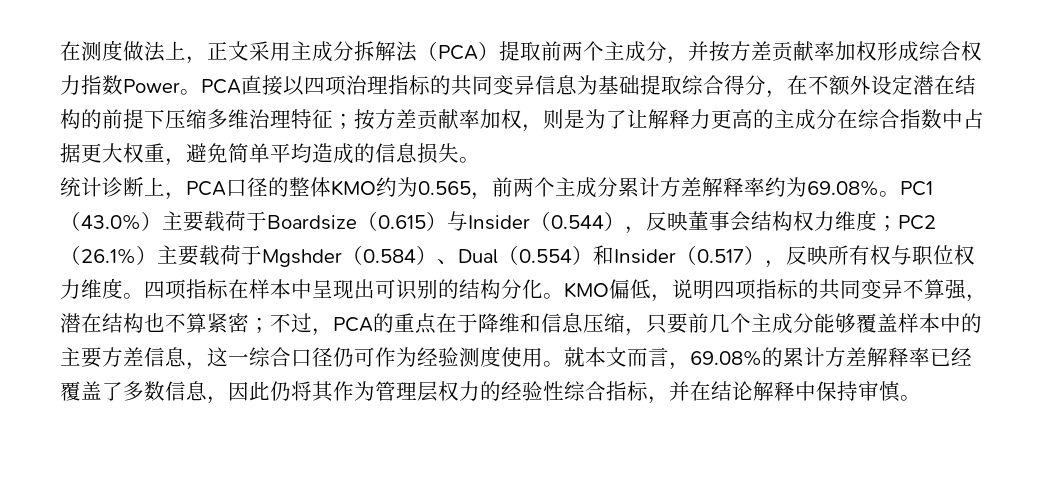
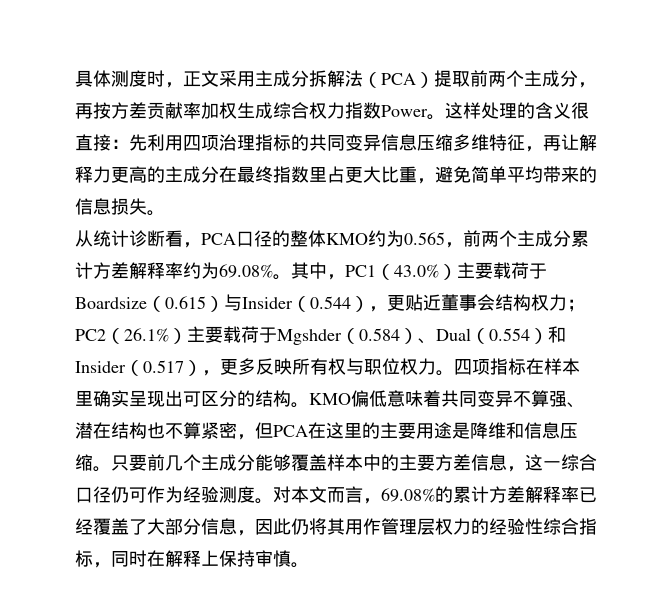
[60,40,186,62] 在测度做法上 -> [75,70,165,87] 具体测度时
[688,41,898,62] 并按方差贡献率加权形 -> [75,102,255,119] 再按方差贡献率加权生
[201,75,304,96] PCA直接以 -> [445,102,589,119] [75,134,183,151] 这样处理的含义很直接：先利用
[577,75,976,98] [60,109,627,132] 为基础提取综合得分，在不额外设定潜在结构的前提下压缩多维治理特征；按方差贡献率加权，则是为了 -> [417,134,561,152] 压缩多维特征，再
[858,109,984,129] [60,143,144,163] 综合指数中占据更大权 -> [237,166,399,183] 最终指数里占更大比
[312,143,354,164] 造成 -> [543,166,579,183] 带来
(480, 160) none -> [75,230,93,247] 从
[144,177,165,196] 上 -> [165,230,183,247] 看
(900, 194) none -> [291,262,345,280] 其中，
[646,211,688,231] 反映 -> [387,294,441,311] 更贴近
[835,210,877,231] 维度 -> (567, 302) none
(786, 264) none -> [220,358,256,375] 更多
[81,278,123,299] 维度 -> (436, 366) none
[291,279,312,299] 中 -> [75,390,129,407] 里确实
[396,279,819,302] 识别的结构分化。KMO偏低，说明四项指标的 -> [201,390,441,408] 区分的结构。KMO偏低意味着
[966,294,987,302] ， -> [567,402,585,408] 、
[249,313,478,336] ；不过，PCA的重点在于 -> [237,422,470,440] ，但PCA在这里的主要用途是
[625,328,646,336] ， -> [93,466,111,472] 。
[501,347,585,367] 使用。就 -> [255,486,291,504] 。对
[123,381,165,401] 多数 -> [147,518,201,535] 大部分
[333,381,375,401] 作为 -> [345,518,381,535] 用作
[669,381,816,401] 并在结论解释中 -> [111,550,219,567] 同时在解释上

